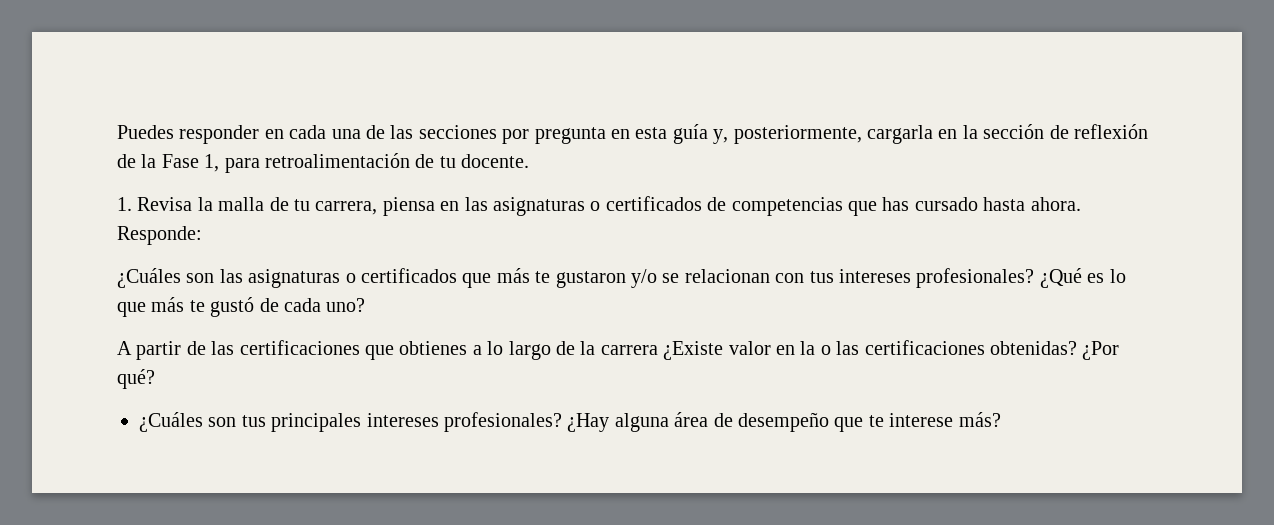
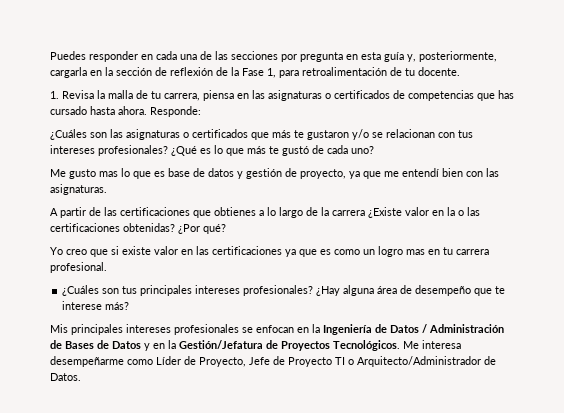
(366, 305) none -> [50,168,499,179] [50,184,107,195] // Me gusto mas lo que es base de datos y gestión de proyecto, ya que me entendí bien con las asignaturas.
(155, 379) none -> [50,246,489,257] [50,262,107,273] // Yo creo que si existe valor en las certificaciones ya que es como un logro mas en tu carrera profesional.
(1001, 419) none -> [50,324,504,335] [50,340,461,351] [50,356,496,367] [50,373,81,381] // Mis principales intereses profesionales se enfocan en la Ingeniería de Datos / Administración de Bases de Datos y en la Gestión/Jefatura de Proyectos Tecnológicos. Me interesa desempeñarme como Líder de Proyecto, Jefe de Proyecto TI o Arquitecto/Administrador de Datos.

